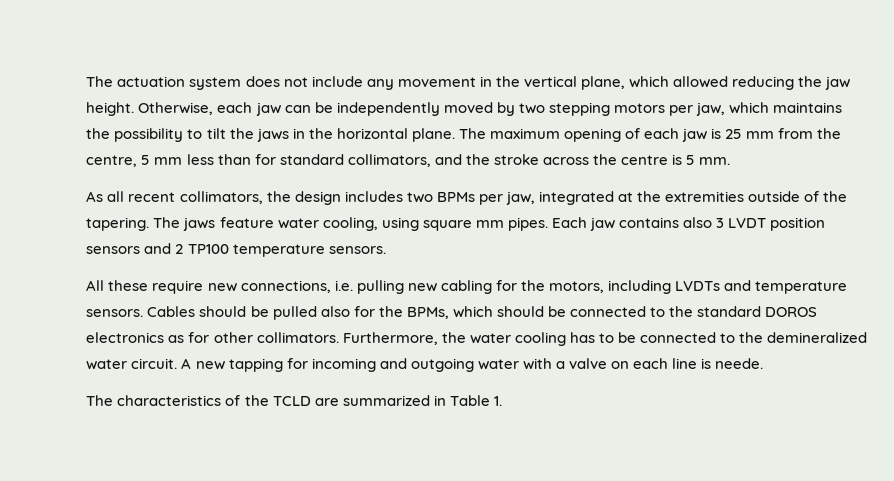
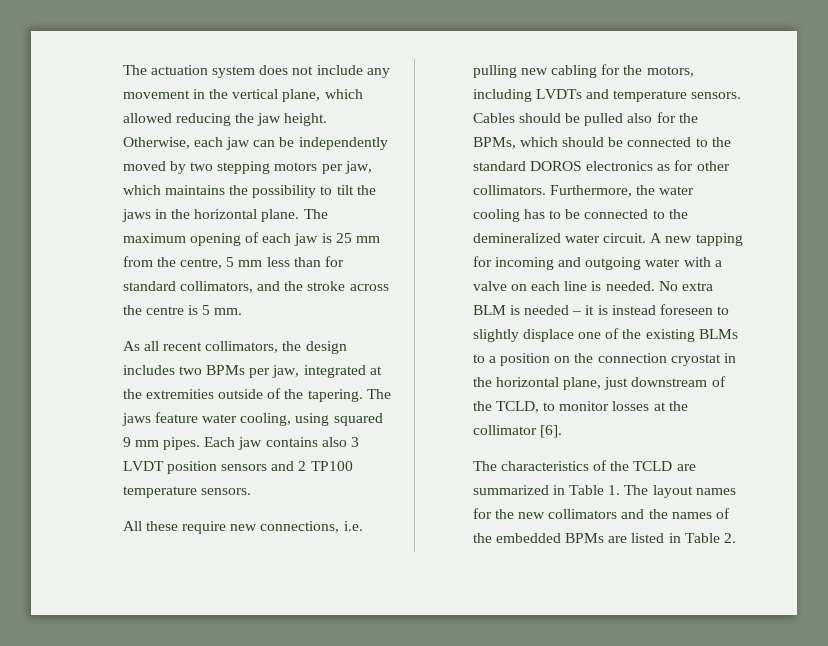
[422,220,472,231] square -> [333,413,383,426] [122,437,131,447] squared 9
[715,358,764,369] neede. -> [605,281,714,291] [472,304,730,315] [472,328,738,342] [472,353,737,366] [472,376,726,390] [472,401,688,413] [472,425,562,438] needed. No extra BLM is needed – it is instead foreseen to slightly displace one of the existing BLMs to a position on the connection cryostat in the horizontal plane, just downstream of the TCLD, to monitor losses at the collimator [6].
(502, 401) none -> [624,485,736,498] [472,508,731,519] [472,533,737,543] The layout names for the new collimators and the names of the embedded BPMs are listed in Table 2.

